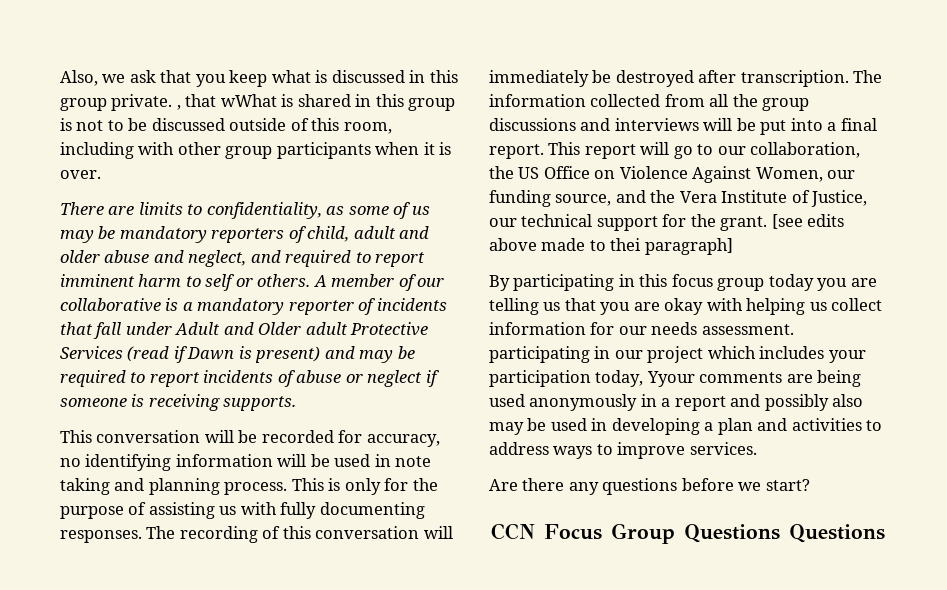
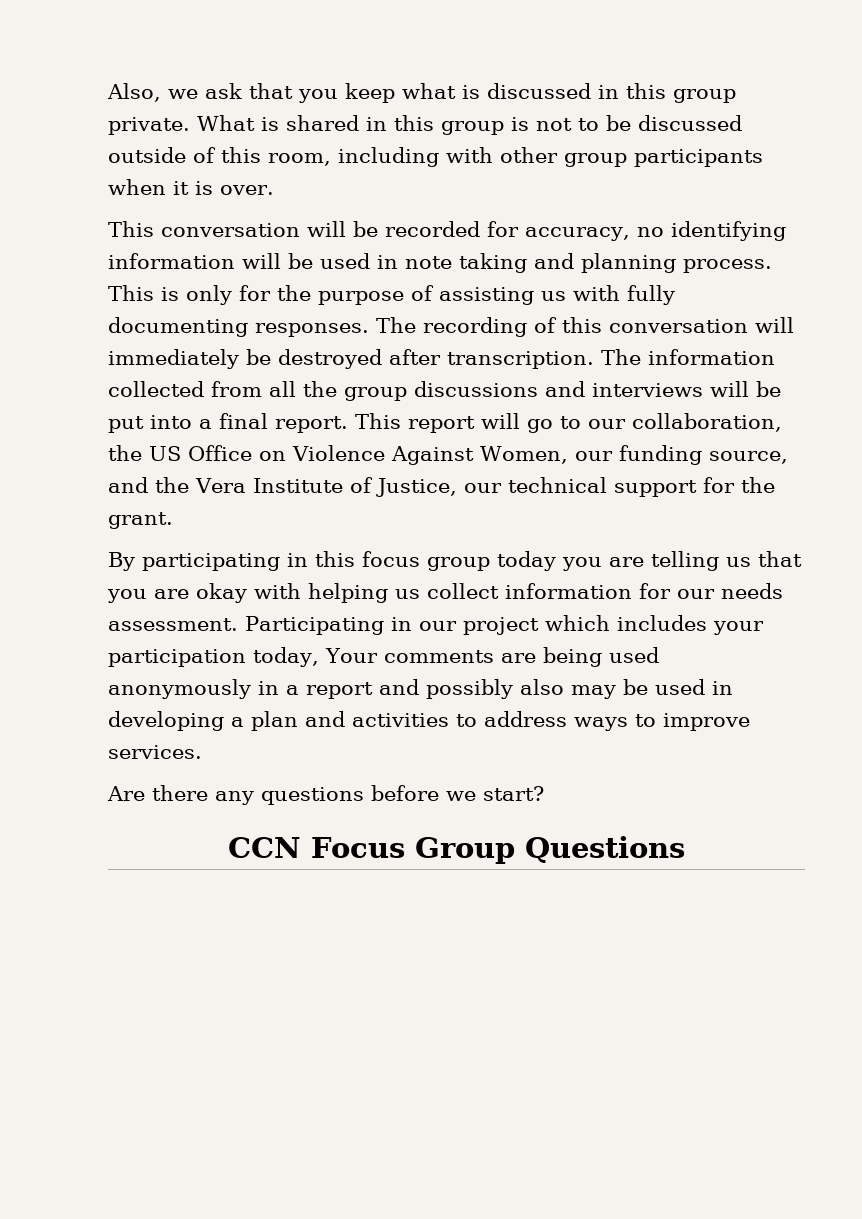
[176,94,277,110] , that wWhat -> [197,115,255,131] What
[60,202,430,219] [60,226,430,243] [60,250,426,267] [60,274,445,291] [60,298,447,315] [60,322,429,339] [60,346,415,363] [60,370,440,387] [60,394,297,411] // There are limits to confidentiality, as some of us may be mandatory reporters of child, adult and older abuse and neglect, and required to report imminent harm to self or others. A member of our collaborative is a mandatory reporter of incidents that fall under Adult and Older adult Protective Services (read if Dawn is present) and may be required to report incidents of abuse or neglect if someone is receiving supports. -> (274, 190) none
[771,214,845,229] [489,238,733,255] [see edits above made to thei paragraph] -> (173, 520) none
[489,346,590,363] participating -> [245,616,384,635] Participating
[646,371,695,387] Yyour -> [324,648,378,663] Your
[789,524,885,543] Questions -> (686, 849) none

